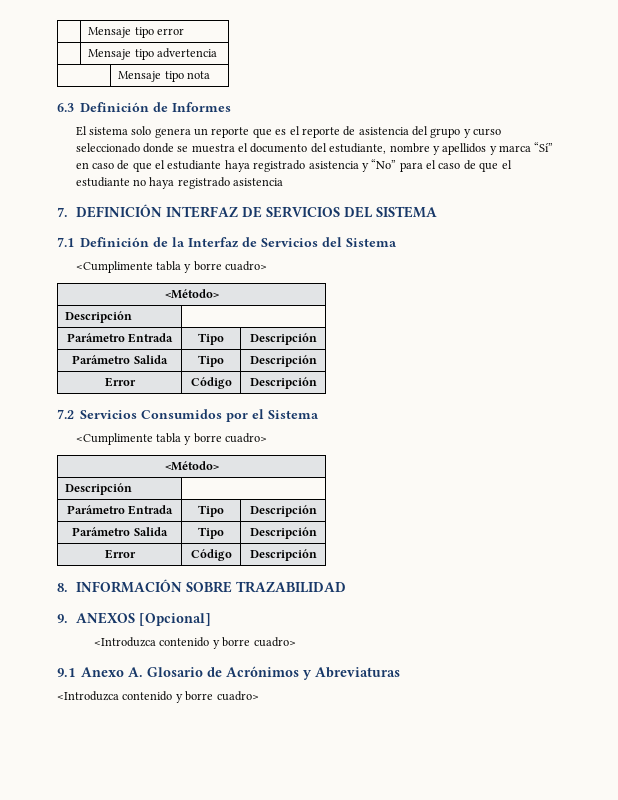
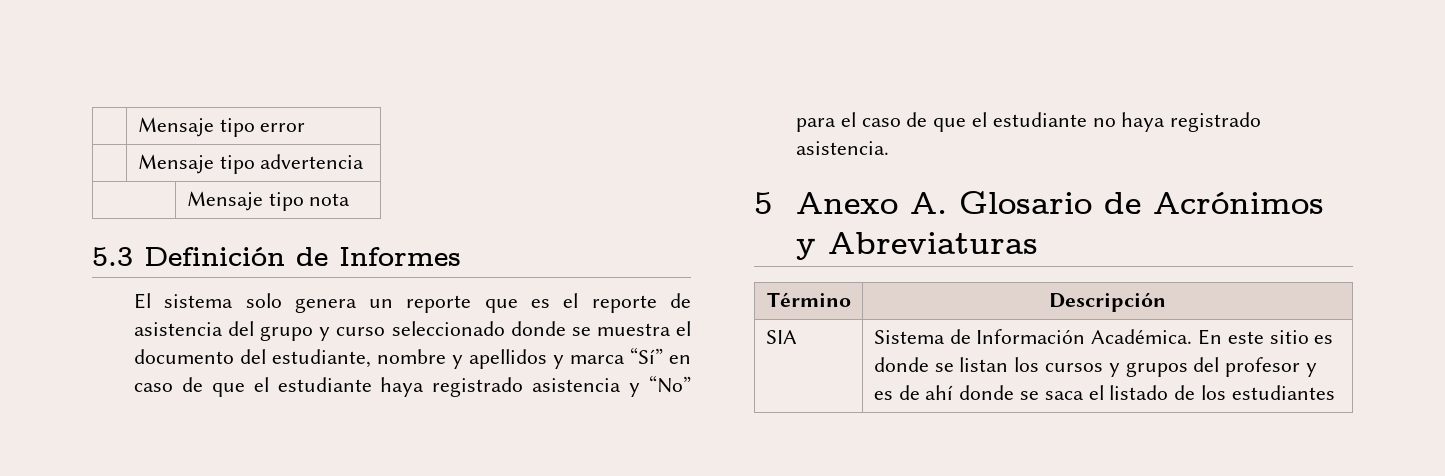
[57,103,74,112] 6.3 -> [92,247,133,266] 5.3
[233,178,284,186] [57,204,437,218] [57,237,398,248] [75,261,268,273] [164,289,219,299] [65,311,133,323] [66,333,174,343] [198,333,224,345] [249,333,317,345] [72,355,168,364] [198,355,224,367] [249,355,317,367] [104,377,136,387] [190,377,232,389] [249,377,317,389] [57,409,320,422] [75,433,268,445] [164,461,219,471] [65,483,133,495] [66,505,174,515] [198,505,224,517] [249,505,317,517] [72,527,168,536] [198,527,224,539] [249,527,317,539] [104,549,136,559] [190,549,232,561] [249,549,317,561] [57,579,346,593] [57,612,211,626] [94,637,296,649] [57,668,75,677] asistencia // 7. DEFINICIÓN INTERFAZ DE SERVICIOS DEL SISTEMA // 7.1 Definición de la Interfaz de Servicios del Sistema // <Cumplimente tabla y borre cuadro> // <Método> // Descripción | // Parámetro Entrada | Tipo | Descripción // Parámetro Salida | Tipo | Descripción // Error | Código | Descripción // 7.2 Servicios Consumidos por el Sistema // <Cumplimente tabla y borre cuadro> // <Método> // Descripción | // Parámetro Entrada | Tipo | Descripción // Parámetro Salida | Tipo | Descripción // Error | Código | Descripción // 8. INFORMACIÓN SOBRE TRAZABILIDAD // 9. ANEXOS [Opcional] // <Introduzca contenido y borre cuadro> // 9.1 -> [795,141,889,155] [754,192,772,214] asistencia. // 5
[57,691,259,703] // <Introduzca contenido y borre cuadro> -> [766,292,851,307] [1049,292,1166,312] [765,330,797,344] [873,329,1334,345] [873,357,1318,377] [873,385,1335,400] // Término | Descripción // SIA | Sistema de Información Académica. En este sitio es donde se listan los cursos y grupos del profesor y es de ahí donde se saca el listado de los estudiantes

